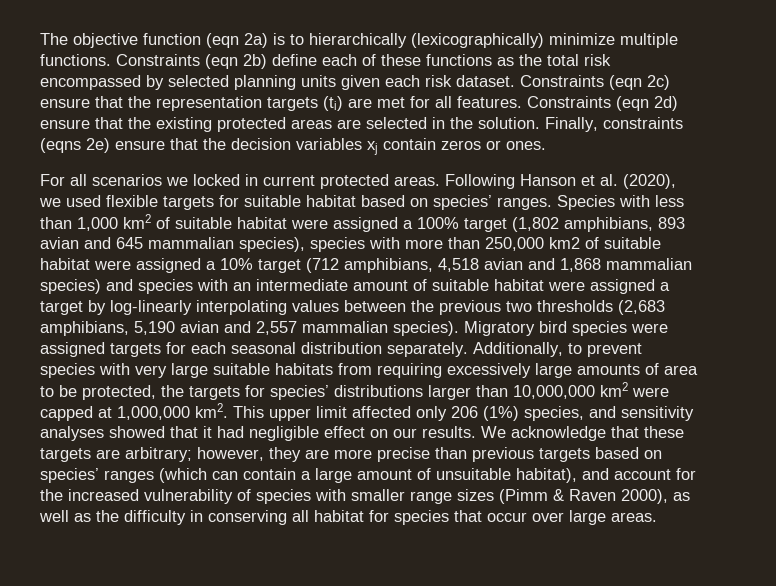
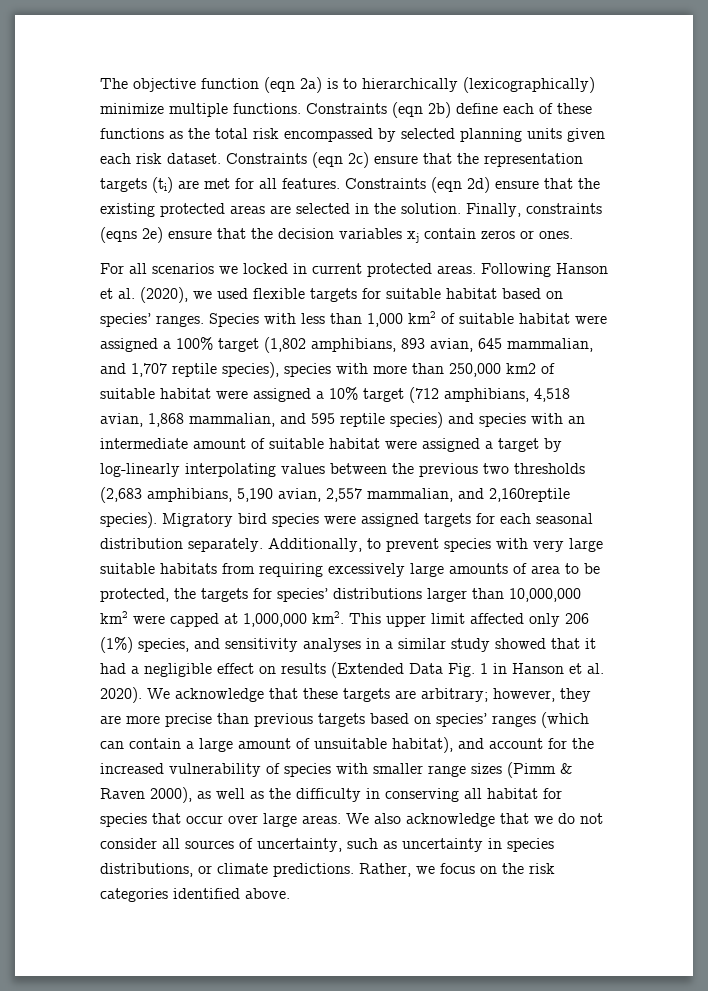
[40,237,234,249] avian and 645 mammalian -> [430,338,593,352] [100,363,217,377] avian, 645 mammalian, and 1,707 reptile
[484,258,692,272] avian and 1,868 mammalian -> [100,413,385,427] avian, 1,868 mammalian, and 595 reptile
[180,321,388,335] avian and 2,557 mammalian -> [278,488,570,502] avian, 2,557 mammalian, and 2,160reptile
(104, 433) none -> [366,638,490,652] in a similar study
(244, 432) none -> [131,666,139,674] a
[393,426,476,438] our results. -> [281,662,604,678] [100,687,142,703] results (Extended Data Fig. 1 in Hanson et al. 2020).
(657, 517) none -> [346,813,603,827] [100,838,554,852] [100,863,555,877] [100,888,290,902] We also acknowledge that we do not consider all sources of uncertainty, such as uncertainty in species distributions, or climate predictions. Rather, we focus on the risk categories identified above.

